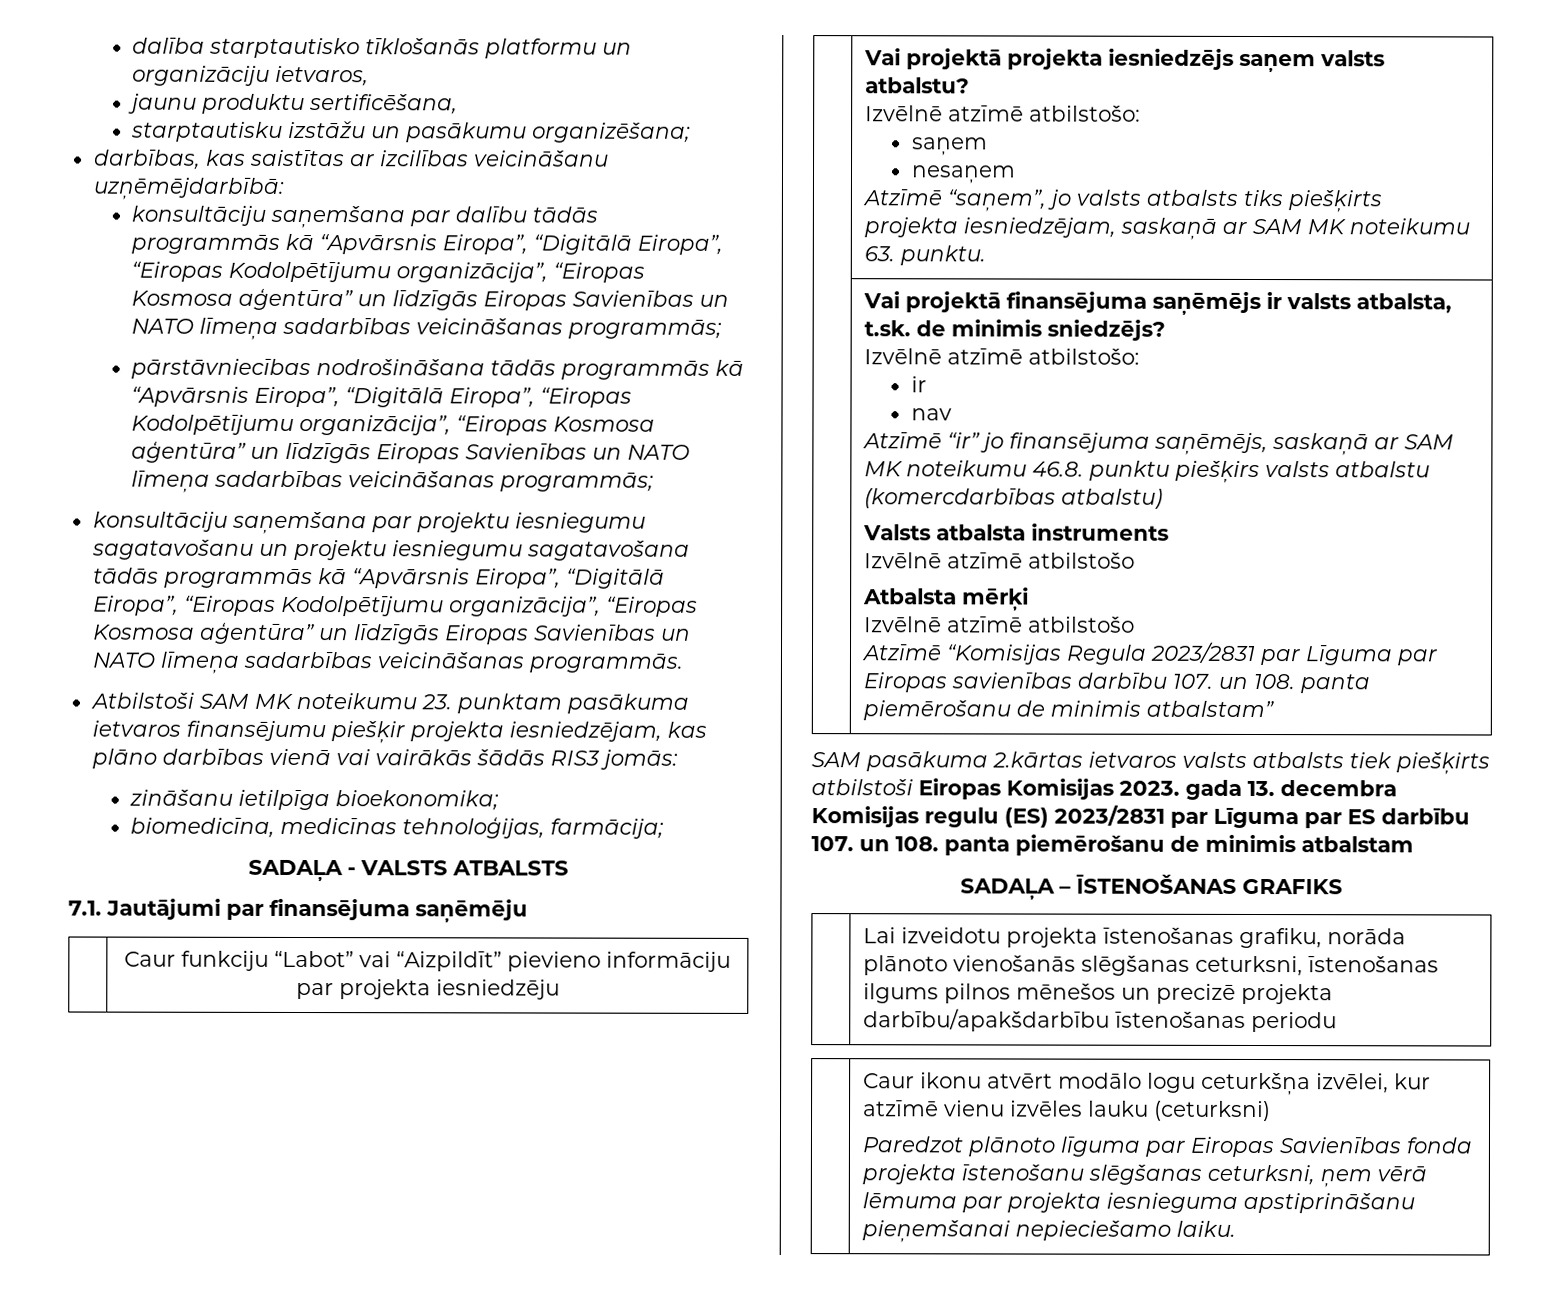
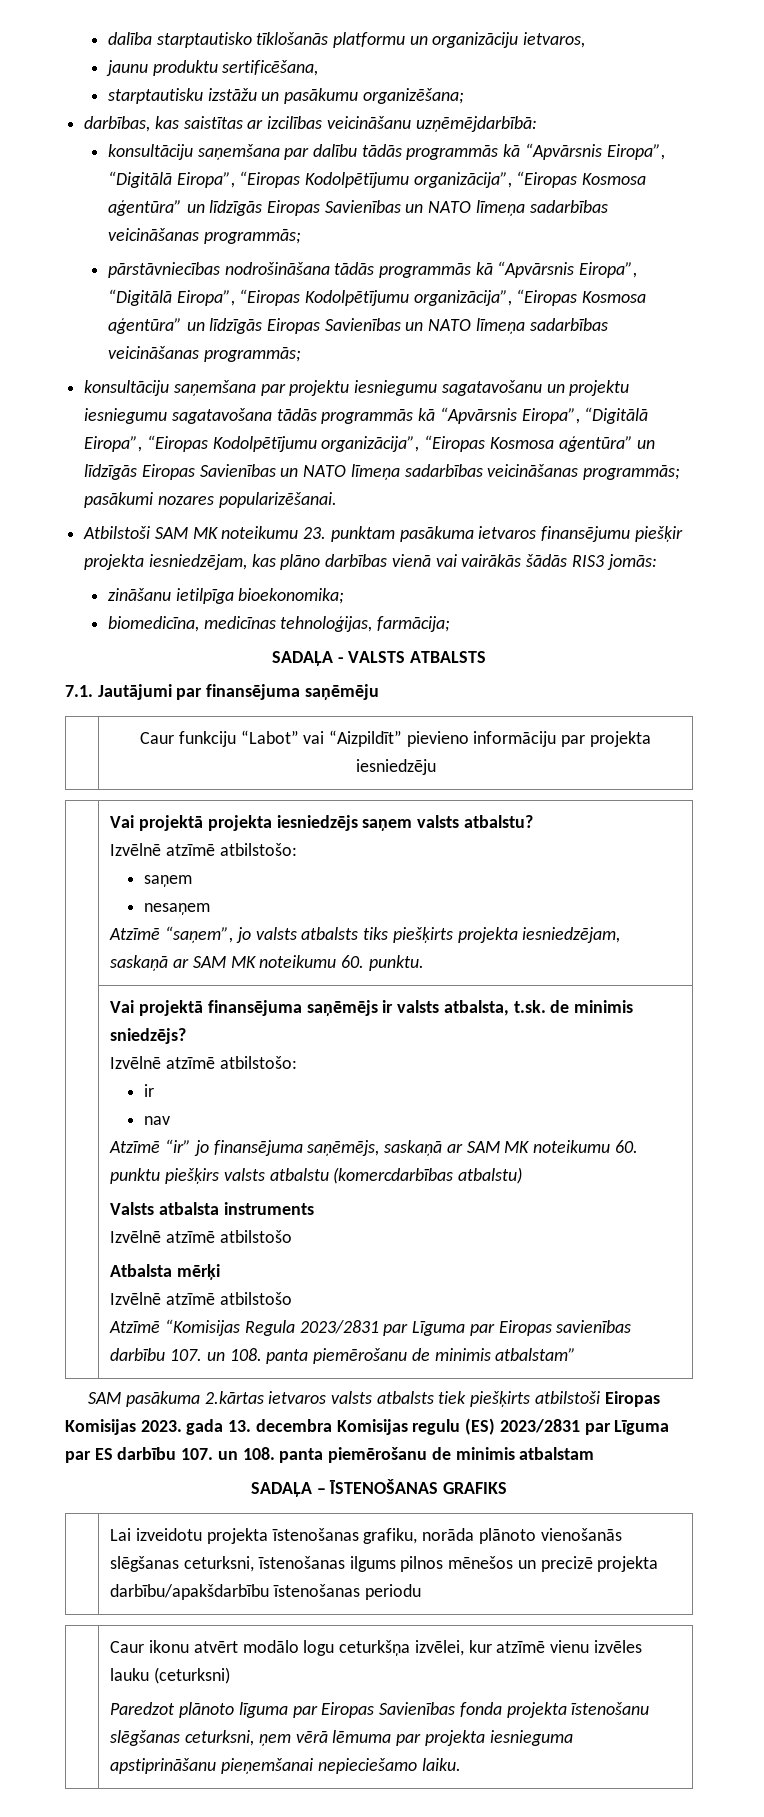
[528,653,683,673] programmās. -> [583,465,681,480] [84,492,337,508] programmās; pasākumi nozares popularizēšanai.
[863,246,895,262] 63. -> [341,955,365,968] 60.
[1031,461,1084,477] 46.8. -> [614,1140,638,1153] 60.

